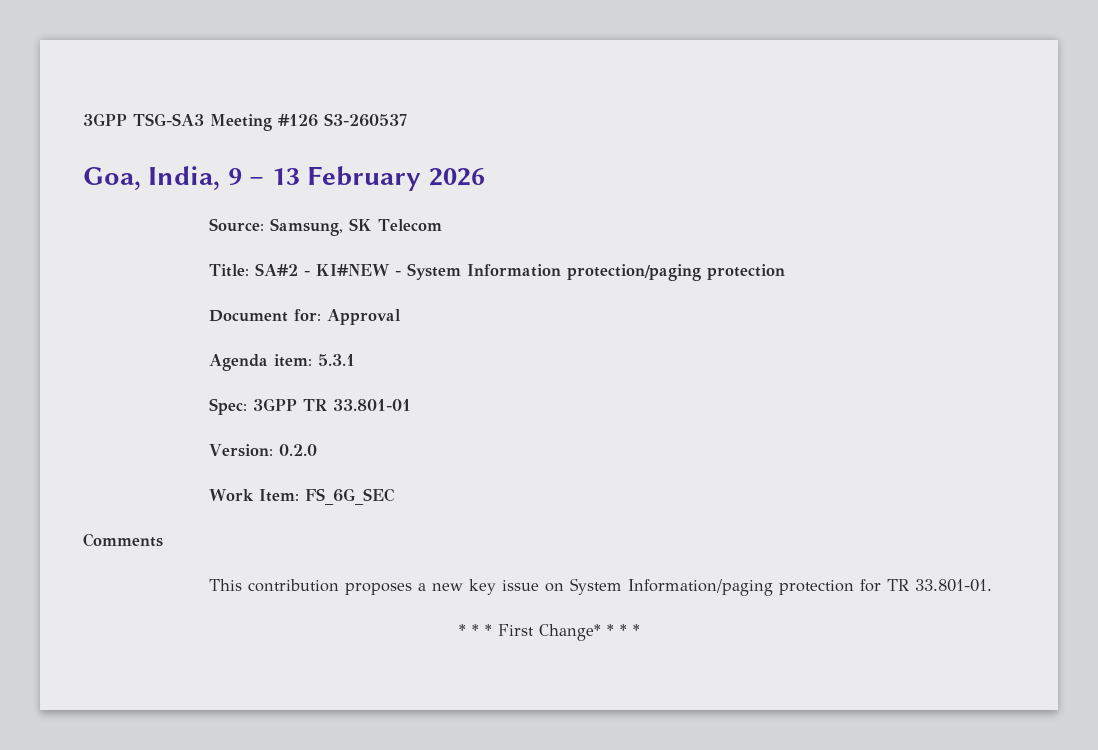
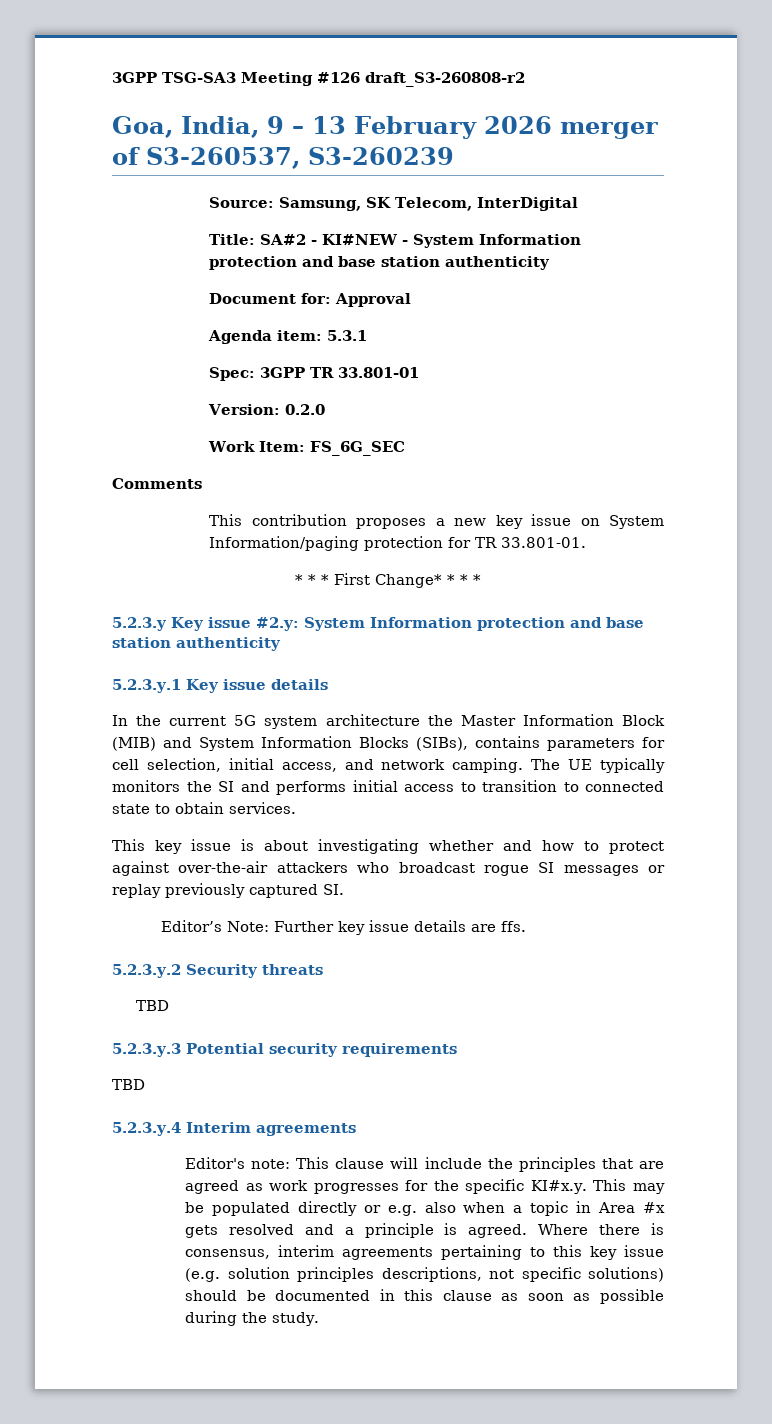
[324,113,407,127] S3-260537 -> [365,72,525,87] draft_S3-260808-r2
(485, 177) none -> [559,122,658,139] [112,147,454,169] merger of S3‑260537, S3‑260239
[378,219,443,231] Telecom -> [395,197,579,211] Telecom, InterDigital
[567,264,786,281] protection/paging protection -> [209,256,551,270] protection and base station authenticity
(640, 630) none -> [112,617,644,631] [112,637,281,651] [112,679,328,693] [112,714,665,729] [112,736,665,751] [112,758,666,773] [112,780,664,795] [112,802,296,814] [112,839,664,854] [112,861,665,876] [112,883,344,898] [160,920,526,935] [112,964,323,978] [136,1000,170,1011] [112,1043,457,1057] [112,1079,145,1090] [112,1122,356,1136] [185,1157,665,1172] [185,1179,666,1194] [185,1201,666,1216] [185,1223,665,1238] [185,1245,664,1260] [185,1267,664,1282] [185,1289,664,1304] [185,1311,320,1326] // 5.2.3.y Key issue #2.y: System Information protection and base station authenticity // 5.2.3.y.1 Key issue details // In the current 5G system architecture the Master Information Block (MIB) and System Information Blocks (SIBs), contains parameters for cell selection, initial access, and network camping. The UE typically monitors the SI and performs initial access to transition to connected state to obtain services. // This key issue is about investigating whether and how to protect against over-the-air attackers who broadcast rogue SI messages or replay previously captured SI. // Editor’s Note: Further key issue details are ffs. // 5.2.3.y.2 Security threats // TBD // 5.2.3.y.3 Potential security requirements // TBD // 5.2.3.y.4 Interim agreements // Editor's note: This clause will include the principles that are agreed as work progresses for the specific KI#x.y. This may be populated directly or e.g. also when a topic in Area #x gets resolved and a principle is agreed. Where there is consensus, interim agreements pertaining to this key issue (e.g. solution principles descriptions, not specific solutions) should be documented in this clause as soon as possible during the study.

